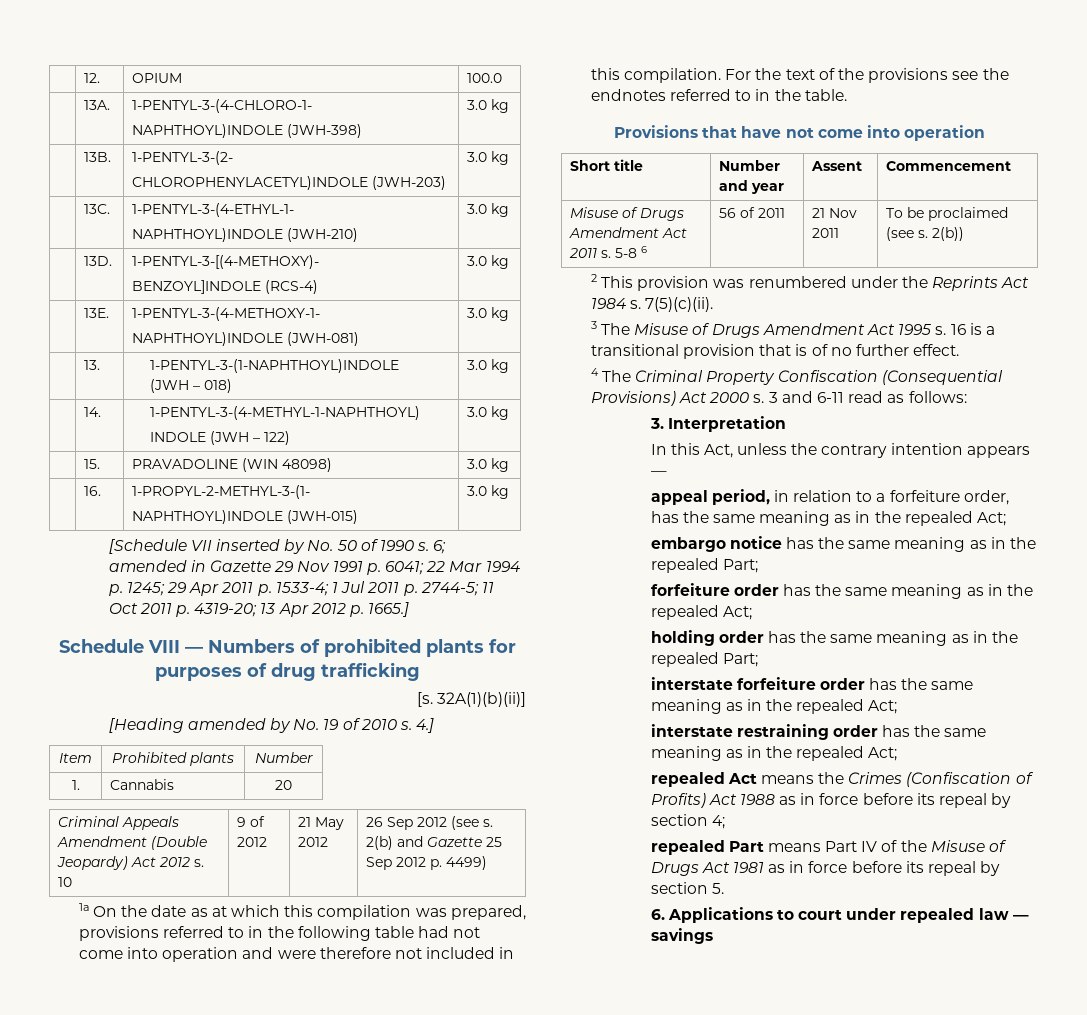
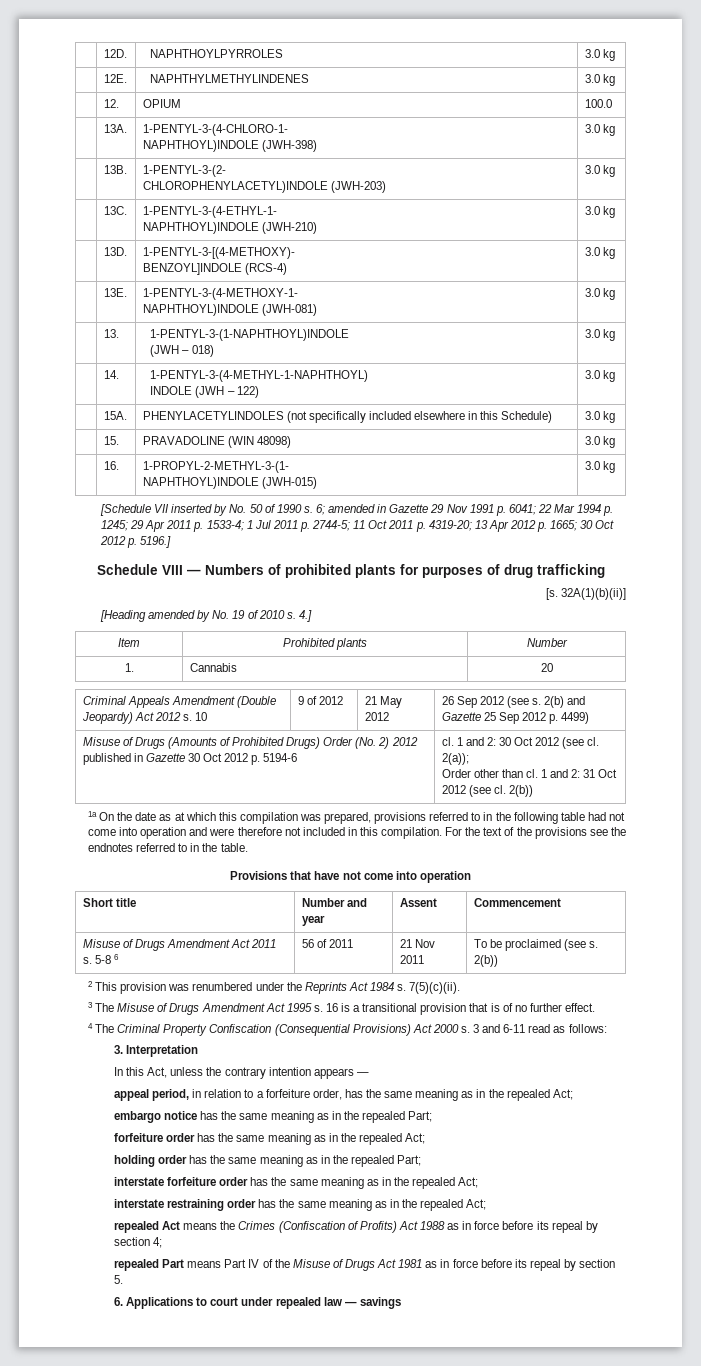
(84, 78) none -> [103,49,127,58] [150,49,284,58] [584,49,615,61] [103,74,127,83] [150,74,310,83] [584,74,615,86] | 12D. | NAPHTHOYLPYRROLES | 3.0 kg // | 12E. | NAPHTHYLMETHYLINDENES | 3.0 kg //
(510, 413) none -> [103,411,127,420] [142,411,553,423] [584,411,615,423] // | 15A. | PHENYLACETYLINDOLES (not specifically included elsewhere in this Schedule) | 3.0 kg
[368,602,410,617] 1665.] -> [550,520,615,531] [100,536,172,548] 1665; 30 Oct 2012 p. 5196.]
(488, 863) none -> [82,737,418,749] [82,753,298,765] [441,737,600,749] [441,753,469,765] [441,769,618,778] [441,785,533,797] // Misuse of Drugs (Amounts of Prohibited Drugs) Order (No. 2) 2012 published in Gazette 30 Oct 2012 p. 5194-6 | cl. 1 and 2: 30 Oct 2012 (see cl. 2(a)); // Order other than cl. 1 and 2: 31 Oct 2012 (see cl. 2(b))

